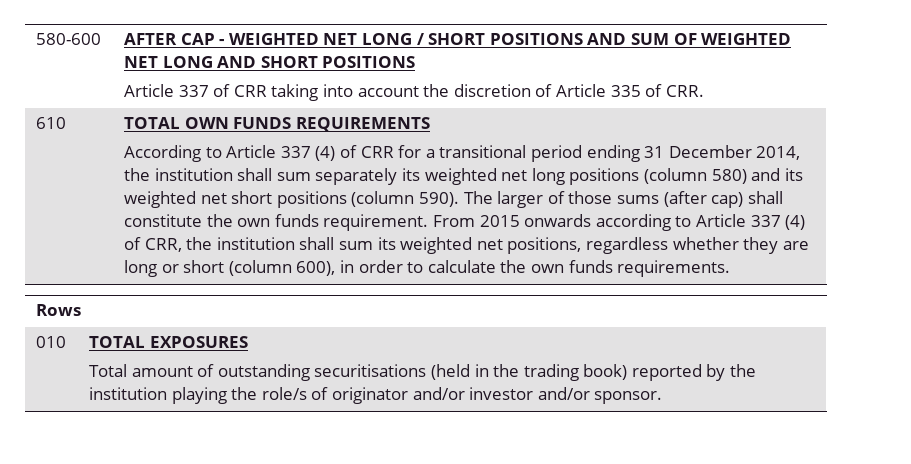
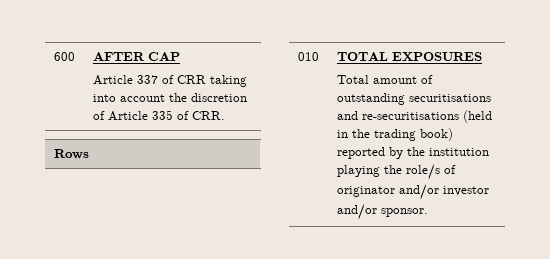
[36,33,102,45] 580-600 -> [53,52,75,61] 600
[219,33,792,45] [124,56,416,68] - WEIGHTED NET LONG / SHORT POSITIONS AND SUM OF WEIGHTED NET LONG AND SHORT POSITIONS -> (180, 56) none
[36,117,67,129] [124,117,430,132] [124,145,801,162] [124,168,803,185] [124,191,783,208] [124,214,806,231] [124,237,809,254] [124,260,731,277] // 610 | TOTAL OWN FUNDS REQUIREMENTS // According to Article 337 (4) of CRR for a transitional period ending 31 December 2014, the institution shall sum separately its weighted net long positions (column 580) and its weighted net short positions (column 590). The larger of those sums (after cap) shall constitute the own funds requirement. From 2015 onwards according to Article 337 (4) of CRR, the institution shall sum its weighted net positions, regardless whether they are long or short (column 600), in order to calculate the own funds requirements. -> (225, 115) none
(427, 370) none -> [336,111,459,120] and re-securitisations

